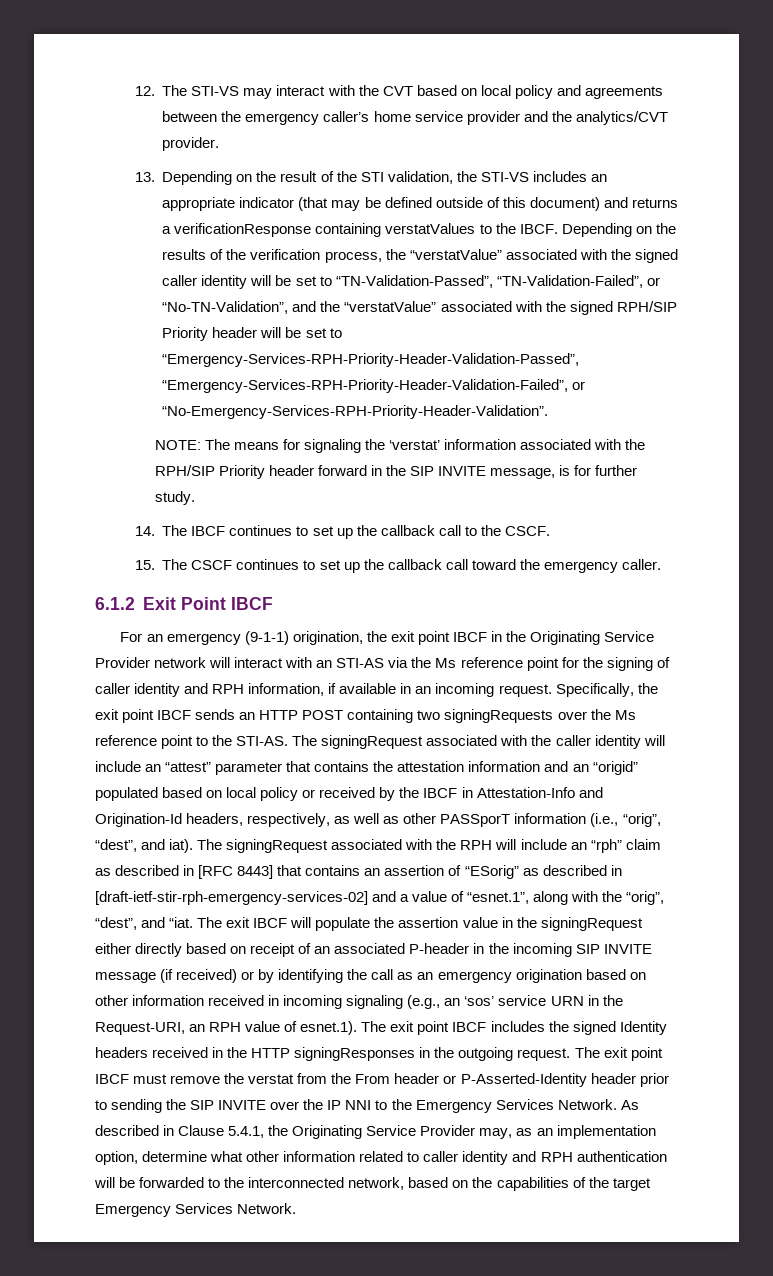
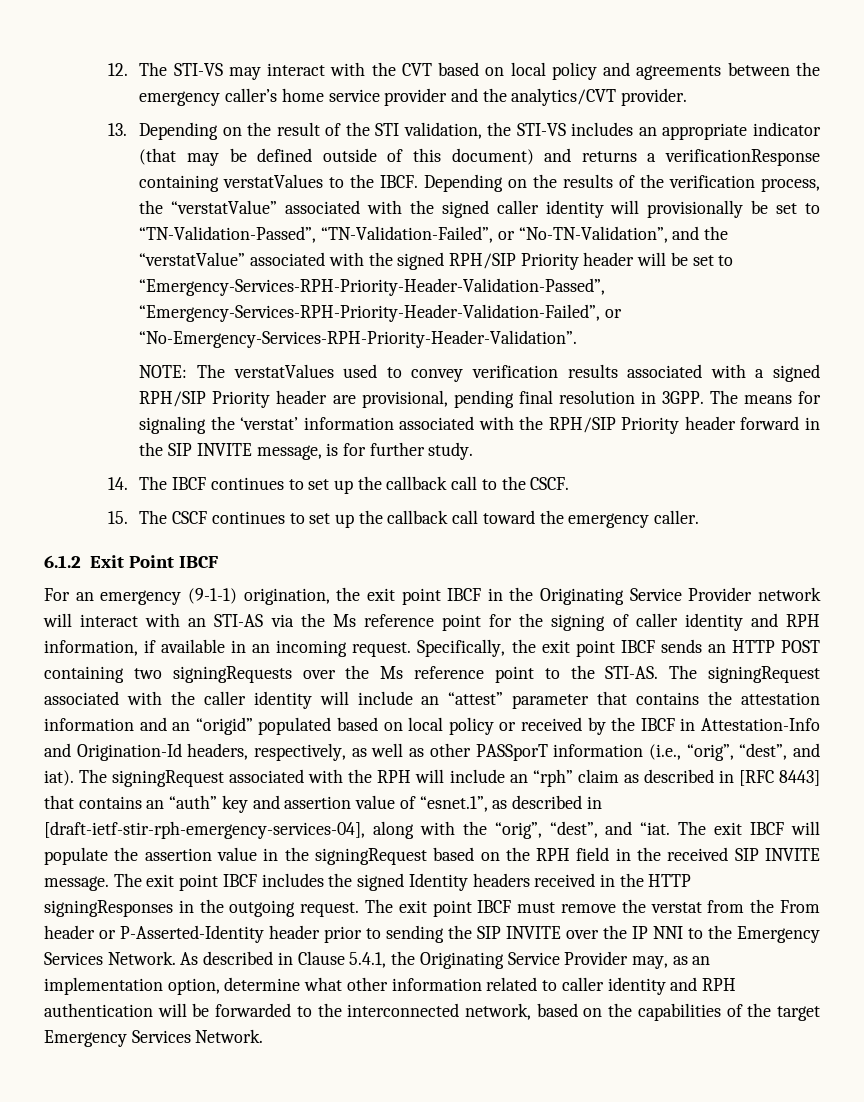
(272, 280) none -> [647,200,744,218] provisionally
(230, 444) none -> [233,364,821,382] [139,390,738,408] verstatValues used to convey verification results associated with a signed RPH/SIP Priority header are provisional, pending final resolution in 3GPP. The
[384,865,622,879] [95,891,530,905] assertion of “ESorig” as described in [draft-ietf-stir-rph-emergency-services-02] and a value of “esnet.1”, -> [169,795,602,813] [44,821,365,839] “auth” key and assertion value of “esnet.1”, as described in [draft-ietf-stir-rph-emergency-services-04],
[95,943,652,957] [95,969,646,983] [95,995,623,1009] [95,1021,358,1035] either directly based on receipt of an associated P-header in the incoming SIP INVITE message (if received) or by identifying the call as an emergency origination based on other information received in incoming signaling (e.g., an ‘sos’ service URN in the Request-URI, an RPH value of esnet.1). -> [433,847,820,861] [44,876,109,891] based on the RPH field in the received SIP INVITE message.

